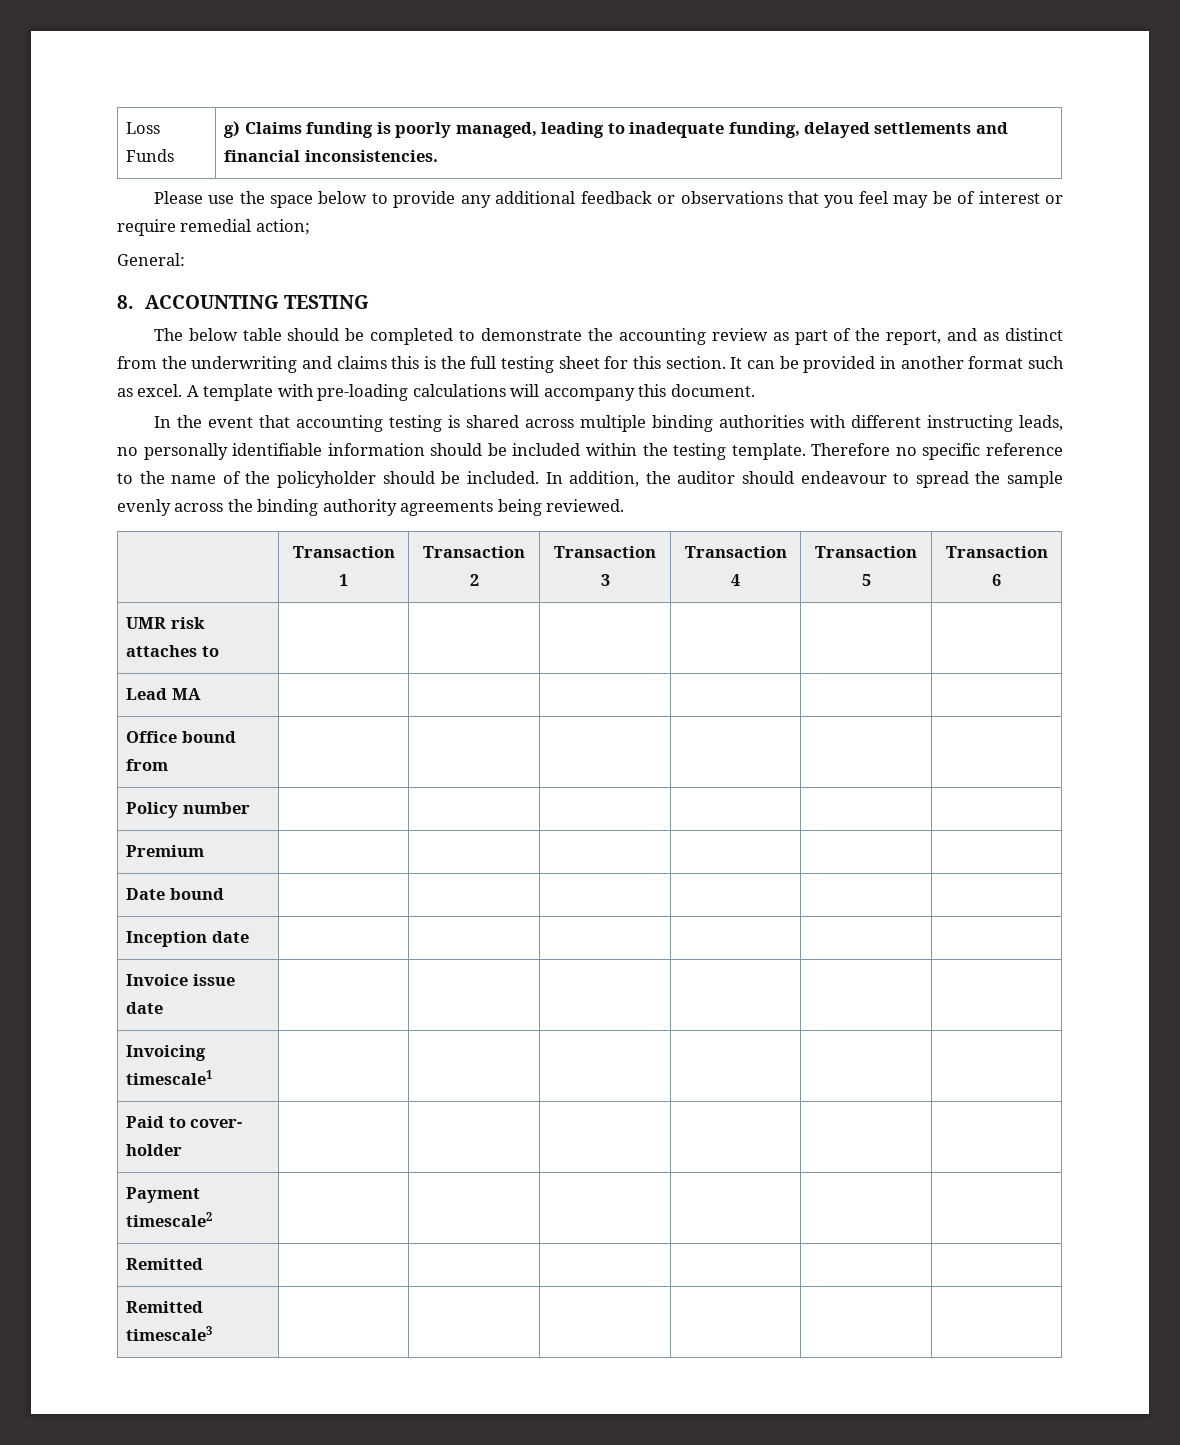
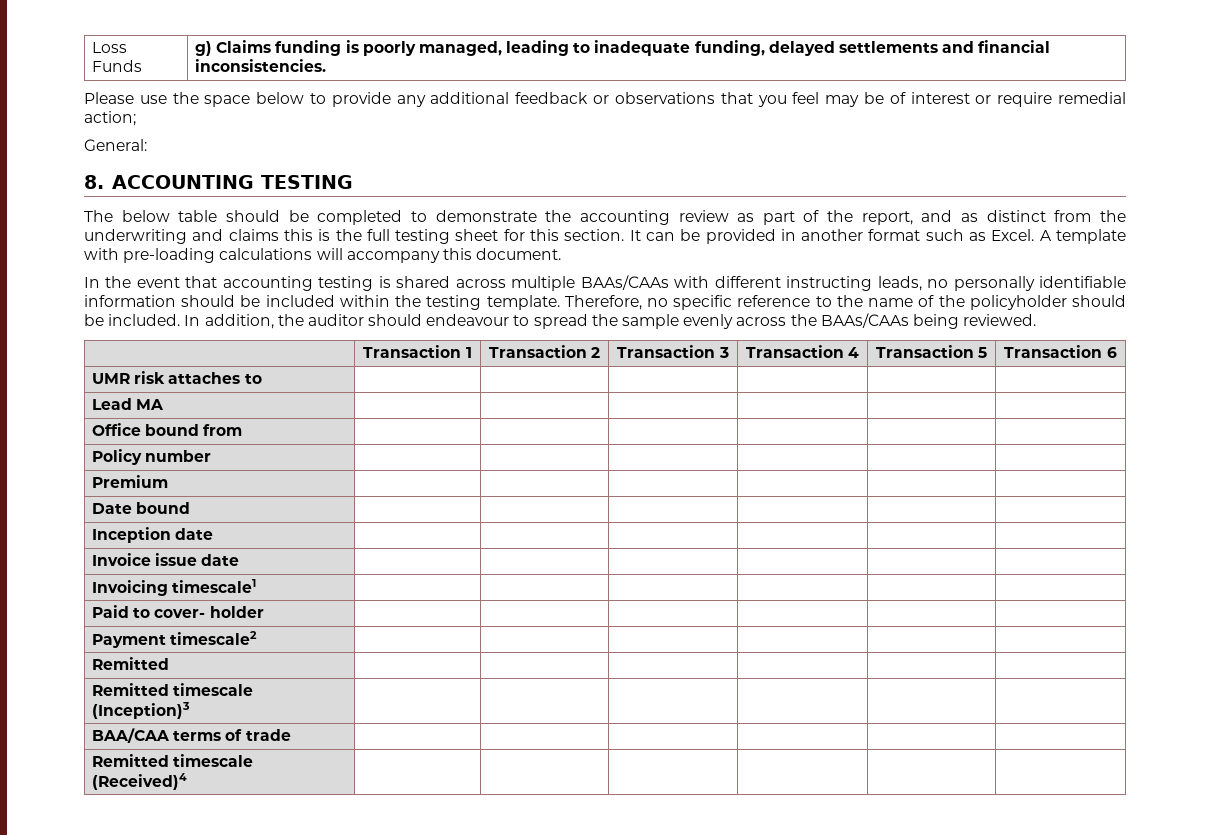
[137,384,183,397] excel. -> [991,229,1035,241] Excel.
[651,415,804,432] binding authorities -> [580,275,669,290] BAAs/CAAs
[811,443,891,456] Therefore -> [564,295,642,310] Therefore,
[257,499,494,516] binding authority agreements -> [820,313,909,328] BAAs/CAAs
[126,1326,213,1341] timescale3 -> [173,683,254,696] [91,702,190,719] [91,728,291,743] [91,754,254,767] [91,773,187,790] timescale (Inception)3 | | | | | | // BAA/CAA terms of trade | | | | | | // Remitted timescale (Received)4

